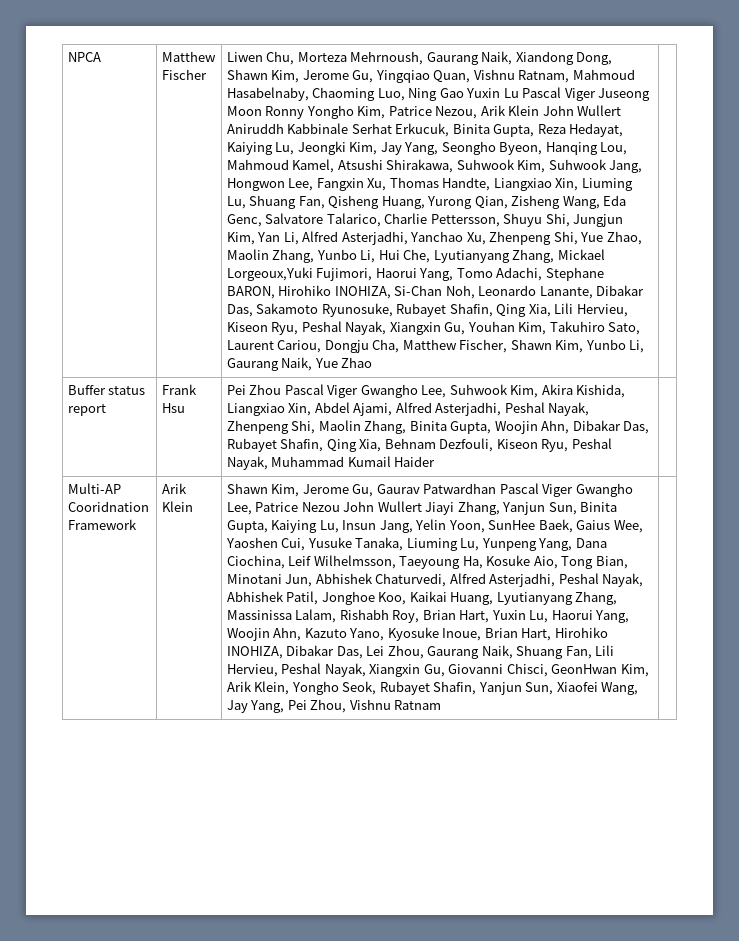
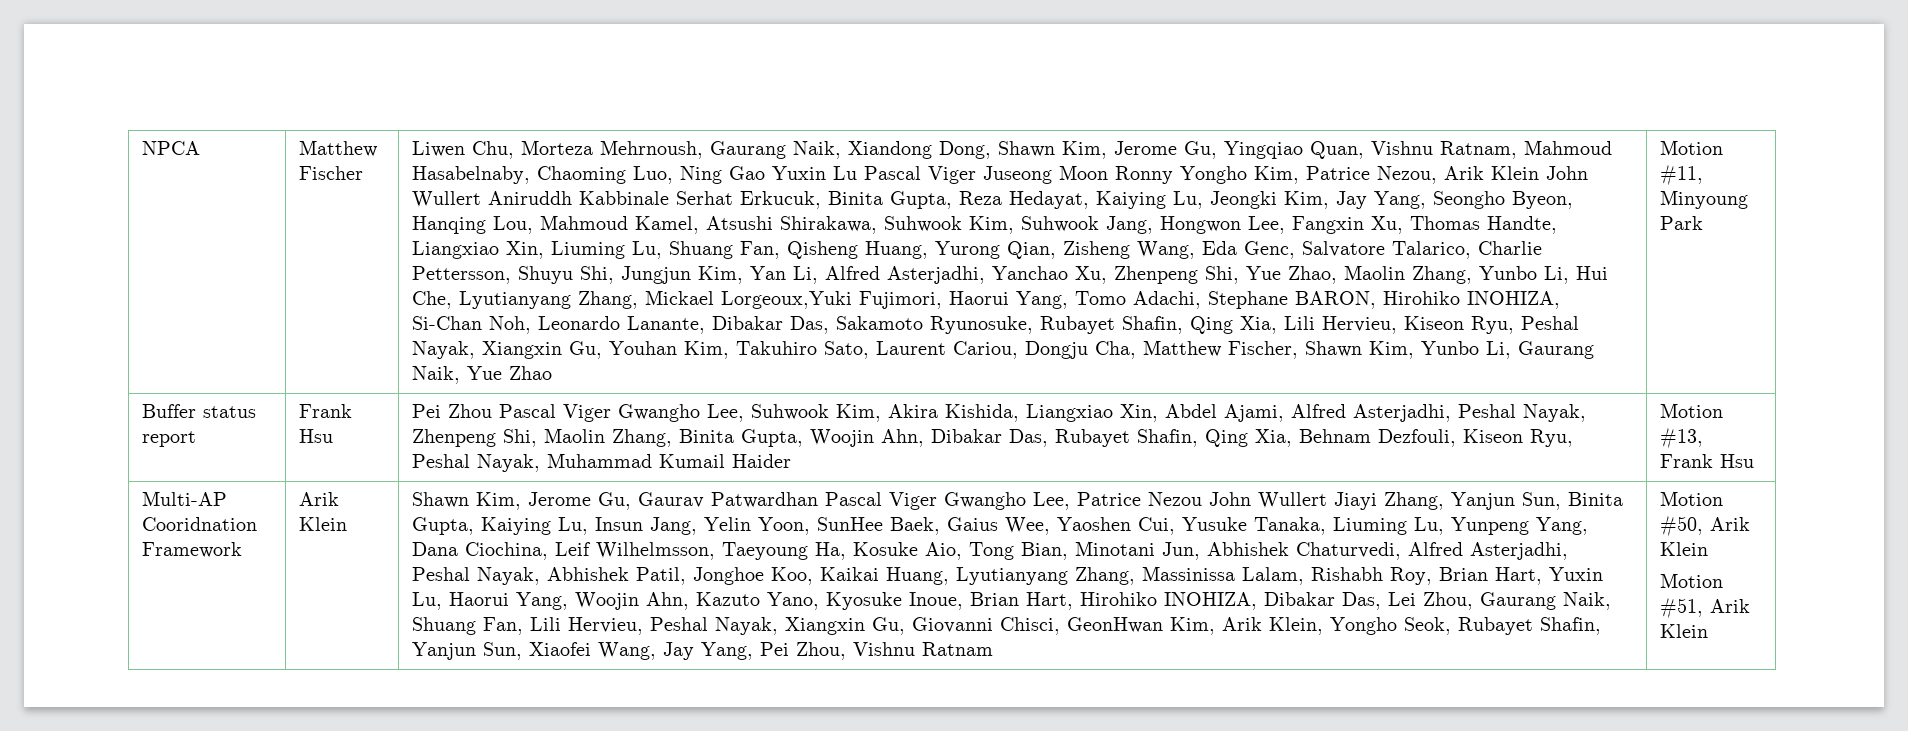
(373, 362) none -> [1660,140,1724,155] [1660,164,1704,186] [1660,190,1749,209] [1660,216,1704,230] Motion #11, Minyoung Park
(436, 461) none -> [1660,403,1724,418] [1660,427,1704,449] [1660,454,1755,468] Motion #13, Frank Hsu
(442, 705) none -> [1660,491,1724,506] [1660,515,1751,537] [1660,542,1709,556] [1660,573,1724,588] [1660,597,1751,619] [1660,624,1709,638] Motion #50, Arik Klein // Motion #51, Arik Klein

